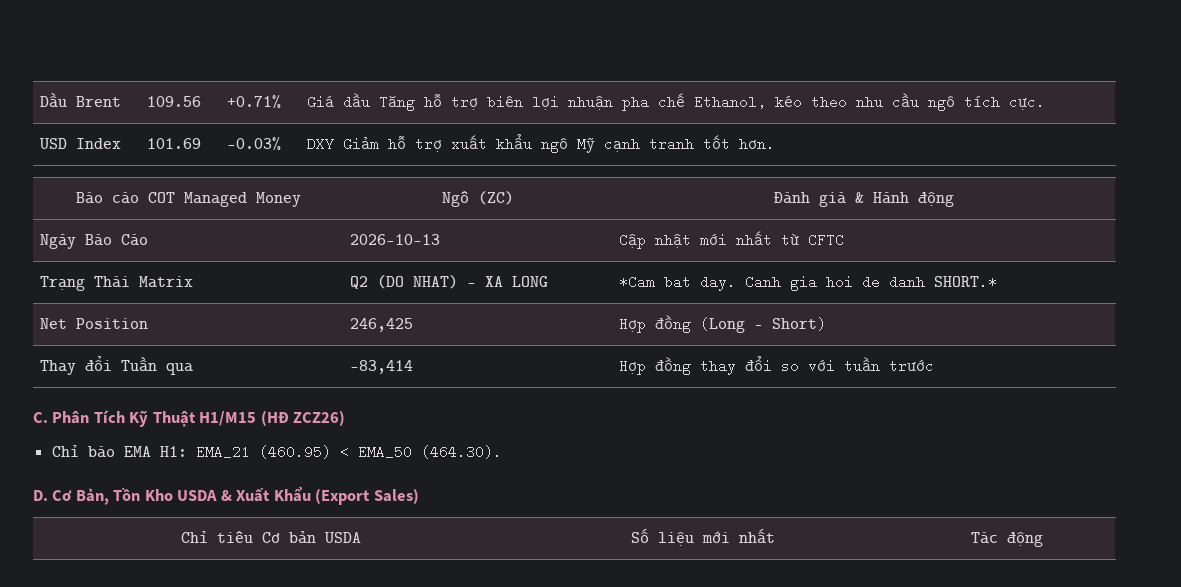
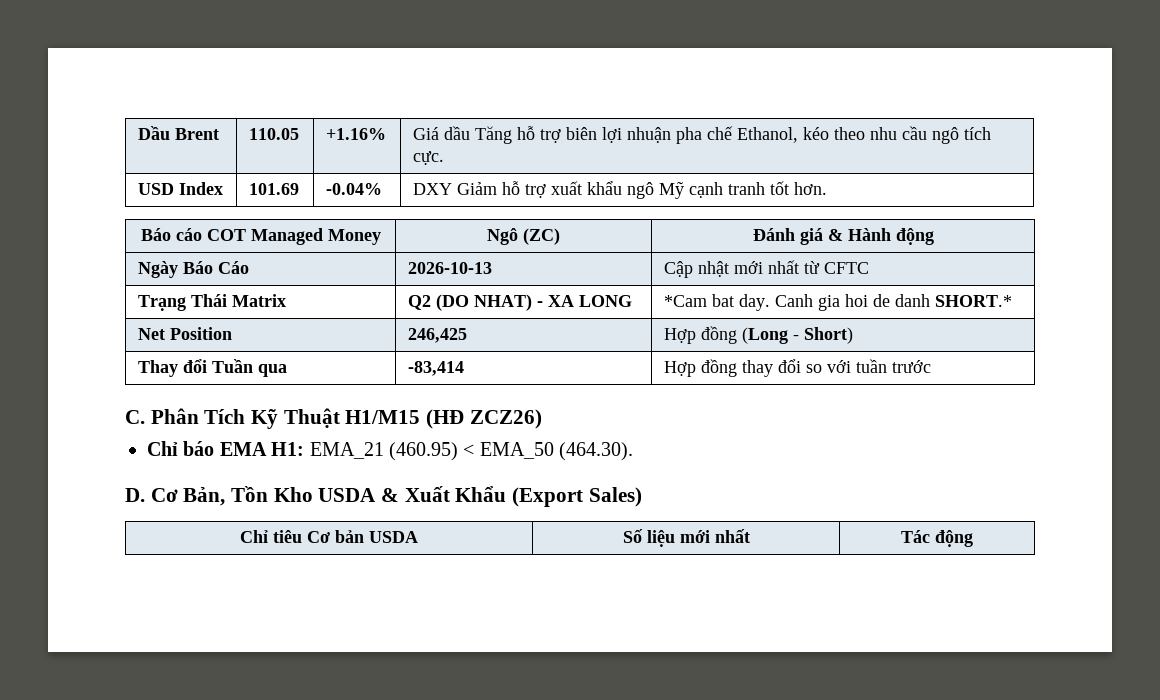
[146,96,201,107] [226,95,281,108] 109.56 | +0.71% -> [249,128,300,140] [326,128,387,140] 110.05 | +1.16%
[226,137,281,150] -0.03% -> [326,183,383,195] -0.04%

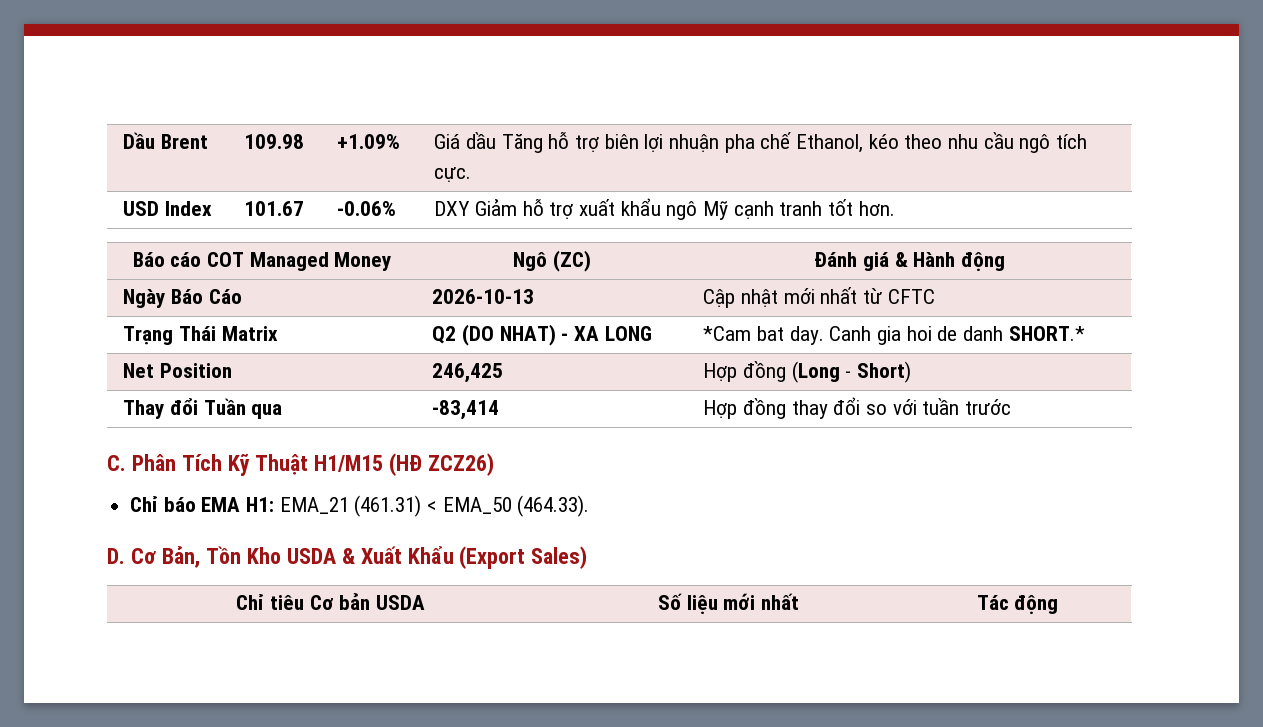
[249,128,300,140] [326,128,387,140] 110.05 | +1.16% -> [244,134,305,149] [337,134,401,149] 109.98 | +1.09%
[249,183,300,195] [326,183,383,195] 101.69 | -0.04% -> [244,201,305,216] [337,201,397,216] 101.67 | -0.06%
[389,442,458,461] (460.95) -> [354,495,422,517] (461.31)
[559,442,634,461] (464.30). -> [517,495,590,517] (464.33).

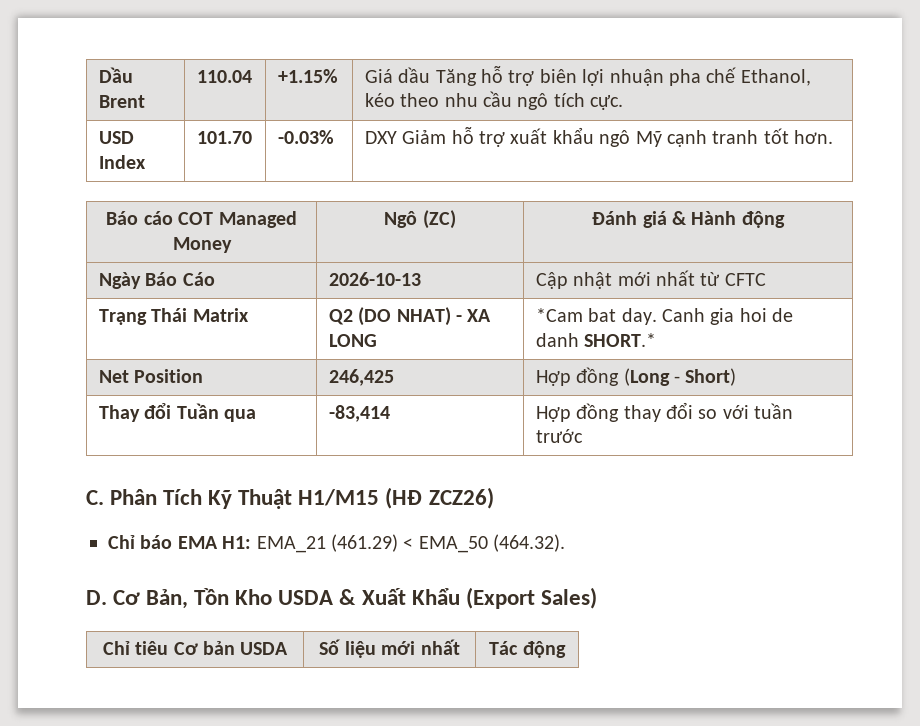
[244,134,305,149] [337,134,401,149] 109.98 | +1.09% -> [196,70,252,83] [277,69,338,83] 110.04 | +1.15%
[244,201,305,216] [337,201,397,216] 101.67 | -0.06% -> [196,131,252,144] [277,130,334,144] 101.70 | -0.03%
[354,495,422,517] (461.31) -> [331,534,398,552] (461.29)
[517,495,590,517] (464.33). -> [493,534,566,552] (464.32).

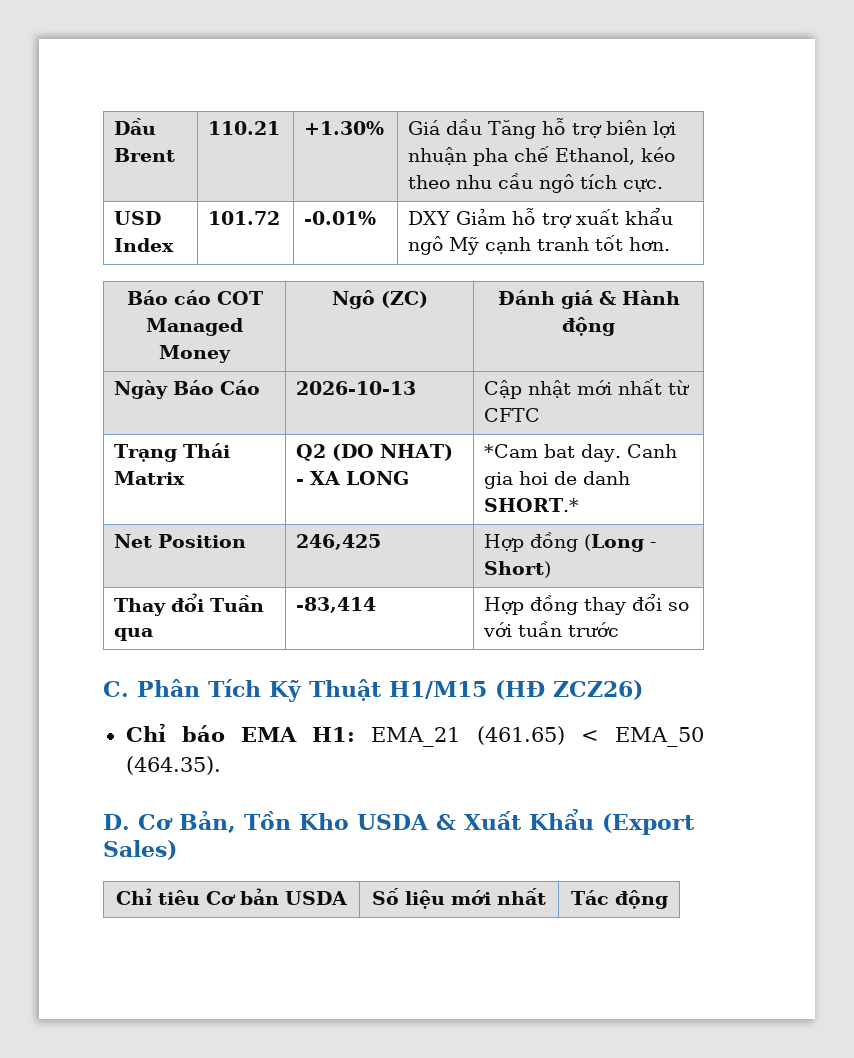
[196,70,252,83] [277,69,338,83] 110.04 | +1.15% -> [208,121,281,135] [304,121,385,135] 110.21 | +1.30%
[196,131,252,144] [277,130,334,144] 101.70 | -0.03% -> [208,211,281,225] [304,211,377,225] 101.72 | -0.01%
[331,534,398,552] (461.29) -> [476,726,565,745] (461.65)
[493,534,566,552] (464.32). -> [125,756,221,775] (464.35).

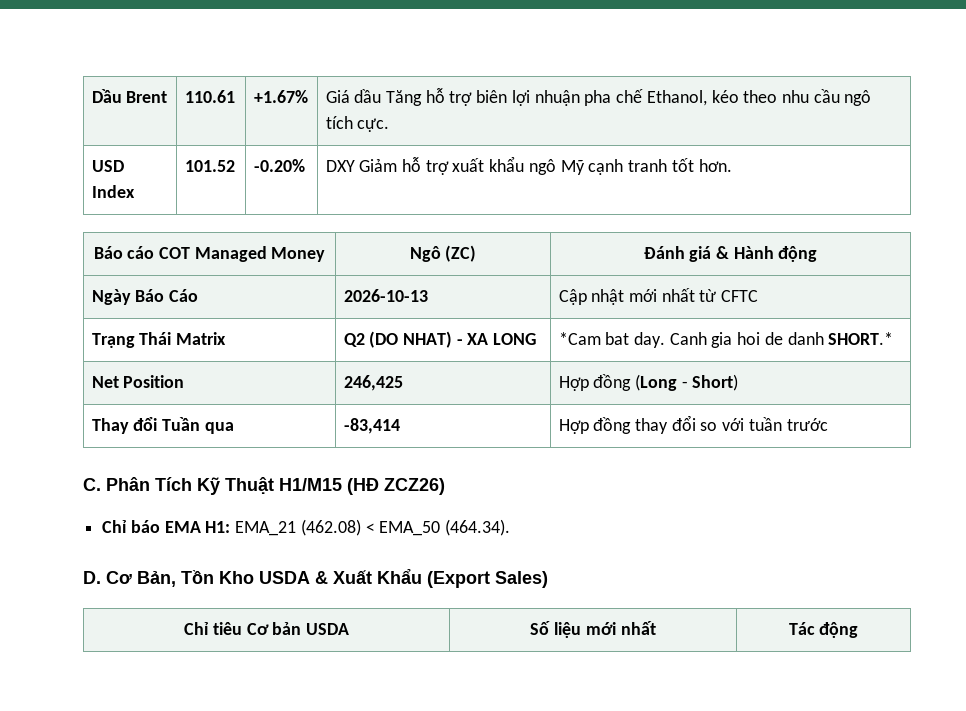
[208,121,281,135] [304,121,385,135] 110.21 | +1.30% -> [184,90,235,103] [253,90,308,103] 110.61 | +1.67%
[208,211,281,225] [304,211,377,225] 101.72 | -0.01% -> [184,160,235,172] [253,159,305,172] 101.52 | -0.20%
[476,726,565,745] (461.65) -> [300,519,361,536] (462.08)
[125,756,221,775] (464.35). -> [445,519,511,536] (464.34).

